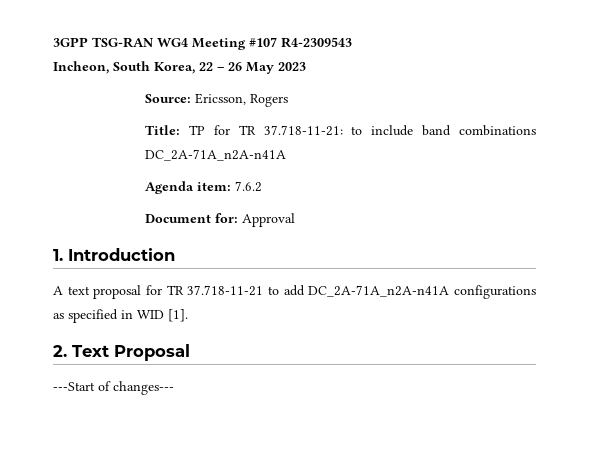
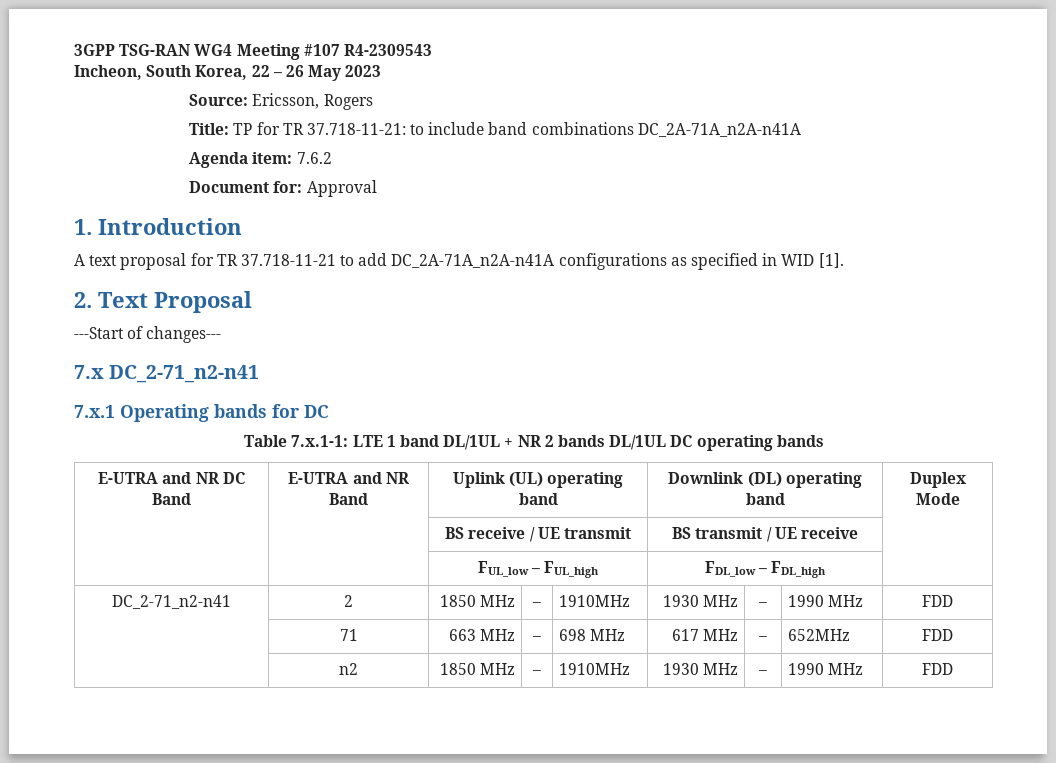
(174, 388) none -> [74,365,260,383] [74,404,329,422] [244,435,824,451] [98,472,245,484] [152,493,191,505] [288,472,410,484] [329,493,368,505] [452,472,624,488] [518,493,558,505] [668,472,862,488] [745,493,785,505] [909,472,966,488] [915,493,960,505] [445,527,631,542] [672,527,858,542] [477,561,600,578] [704,561,827,578] [112,595,231,609] [344,595,353,607] [439,595,515,607] [532,602,541,607] [559,595,631,607] [662,595,738,607] [758,602,767,607] [788,595,864,607] [922,595,953,607] [339,629,358,641] [448,629,515,641] [532,636,541,641] [559,629,626,641] [671,629,738,641] [758,636,767,641] [788,629,851,641] [922,629,953,641] [339,663,358,675] [439,663,515,675] [532,670,541,675] [559,663,631,675] [662,663,738,675] [758,670,767,675] [788,663,864,675] [922,663,953,675] // 7.x DC_2-71_n2-n41 // 7.x.1 Operating bands for DC // Table 7.x.1-1: LTE 1 band DL/1UL + NR 2 bands DL/1UL DC operating bands // E-UTRA and NR DC Band | E-UTRA and NR Band | Uplink (UL) operating band | Downlink (DL) operating band | Duplex Mode // | | BS receive / UE transmit | BS transmit / UE receive | // | | FUL_low – FUL_high | FDL_low – FDL_high | // DC_2-71_n2-n41 | 2 | 1850 MHz | – | 1910MHz | 1930 MHz | – | 1990 MHz | FDD // | 71 | 663 MHz | – | 698 MHz | 617 MHz | – | 652MHz | FDD // | n2 | 1850 MHz | – | 1910MHz | 1930 MHz | – | 1990 MHz | FDD

